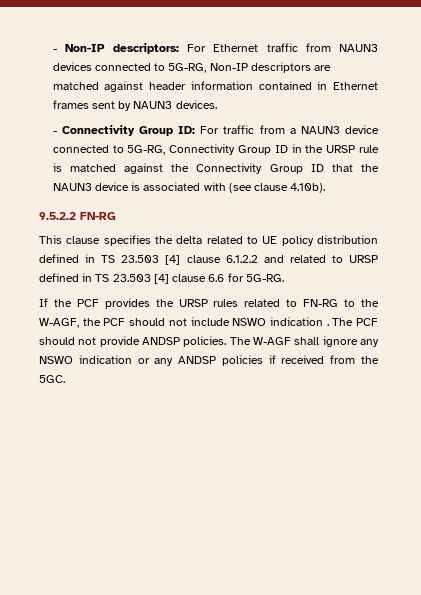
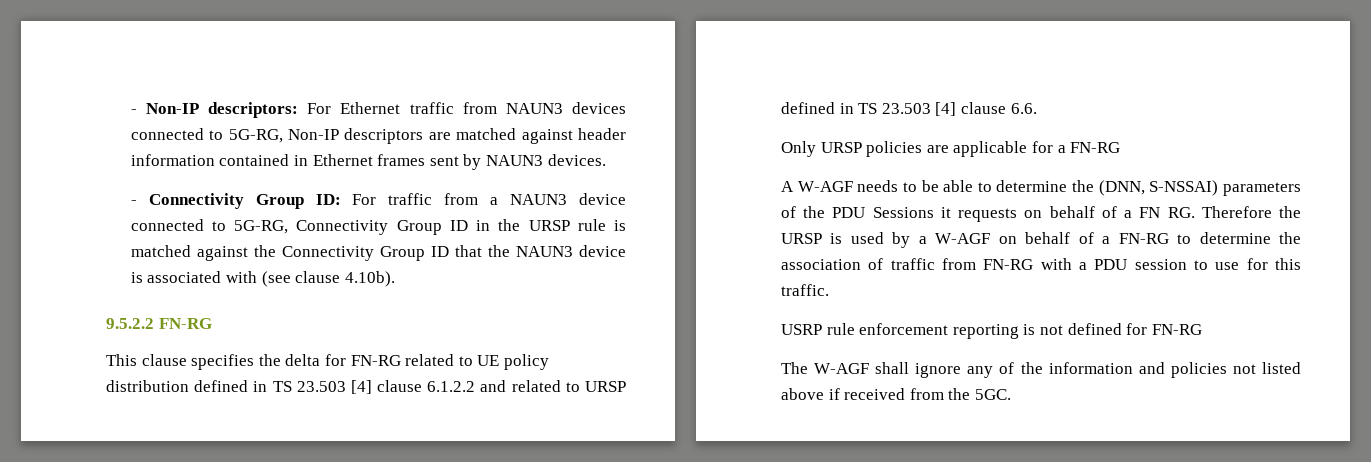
(203, 240) none -> [324,354,401,366] for FN-RG
[208,273,284,282] [39,298,379,309] [39,317,378,328] [39,336,227,347] 6.6 for 5G-RG. // If the PCF provides the URSP rules related to FN-RG to the W-AGF, the PCF should not include NSWO indication . The PCF should not provide ANDSP policies. -> [1010,103,1037,114] [781,141,1121,157] [781,180,1301,196] [781,206,1301,222] [781,232,1301,248] [781,258,1301,270] [781,284,829,296] [781,323,1202,339] 6.6. // Only URSP policies are applicable for a FN-RG // A W-AGF needs to be able to determine the (DNN, S-NSSAI) parameters of the PDU Sessions it requests on behalf of a FN RG. Therefore the URSP is used by a W-AGF on behalf of a FN-RG to determine the association of traffic from FN-RG with a PDU session to use for this traffic. // USRP rule enforcement reporting is not defined for FN-RG //
[39,355,263,366] NSWO indication or any ANDSP policies -> [999,362,1301,378] [781,388,824,400] of the information and policies not listed above

